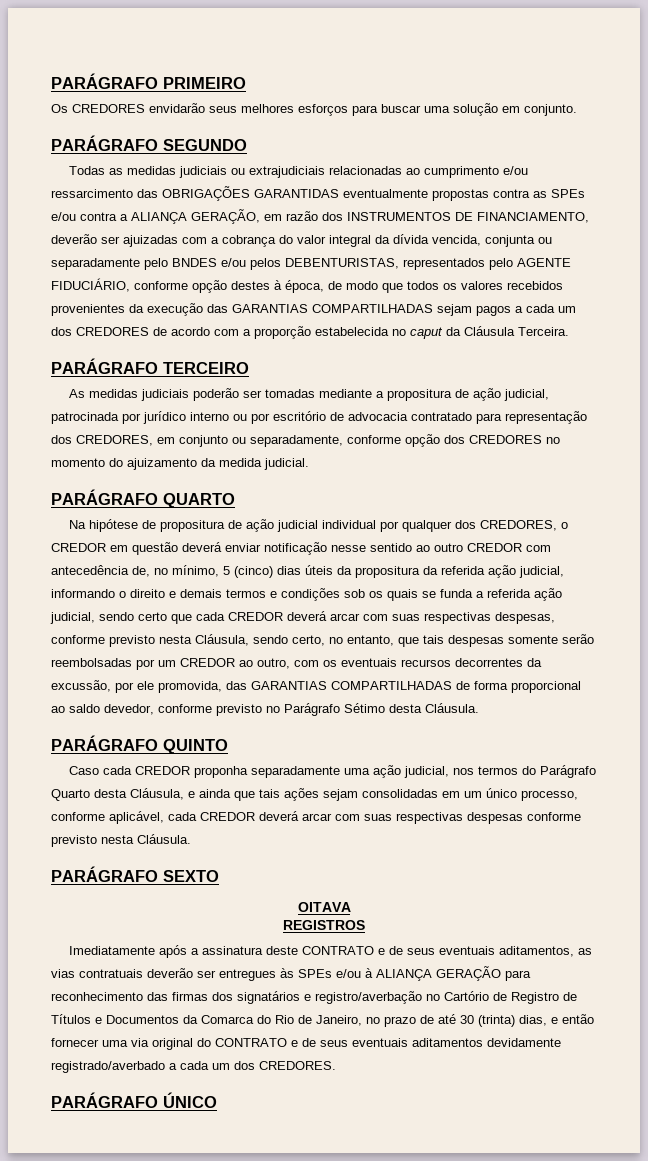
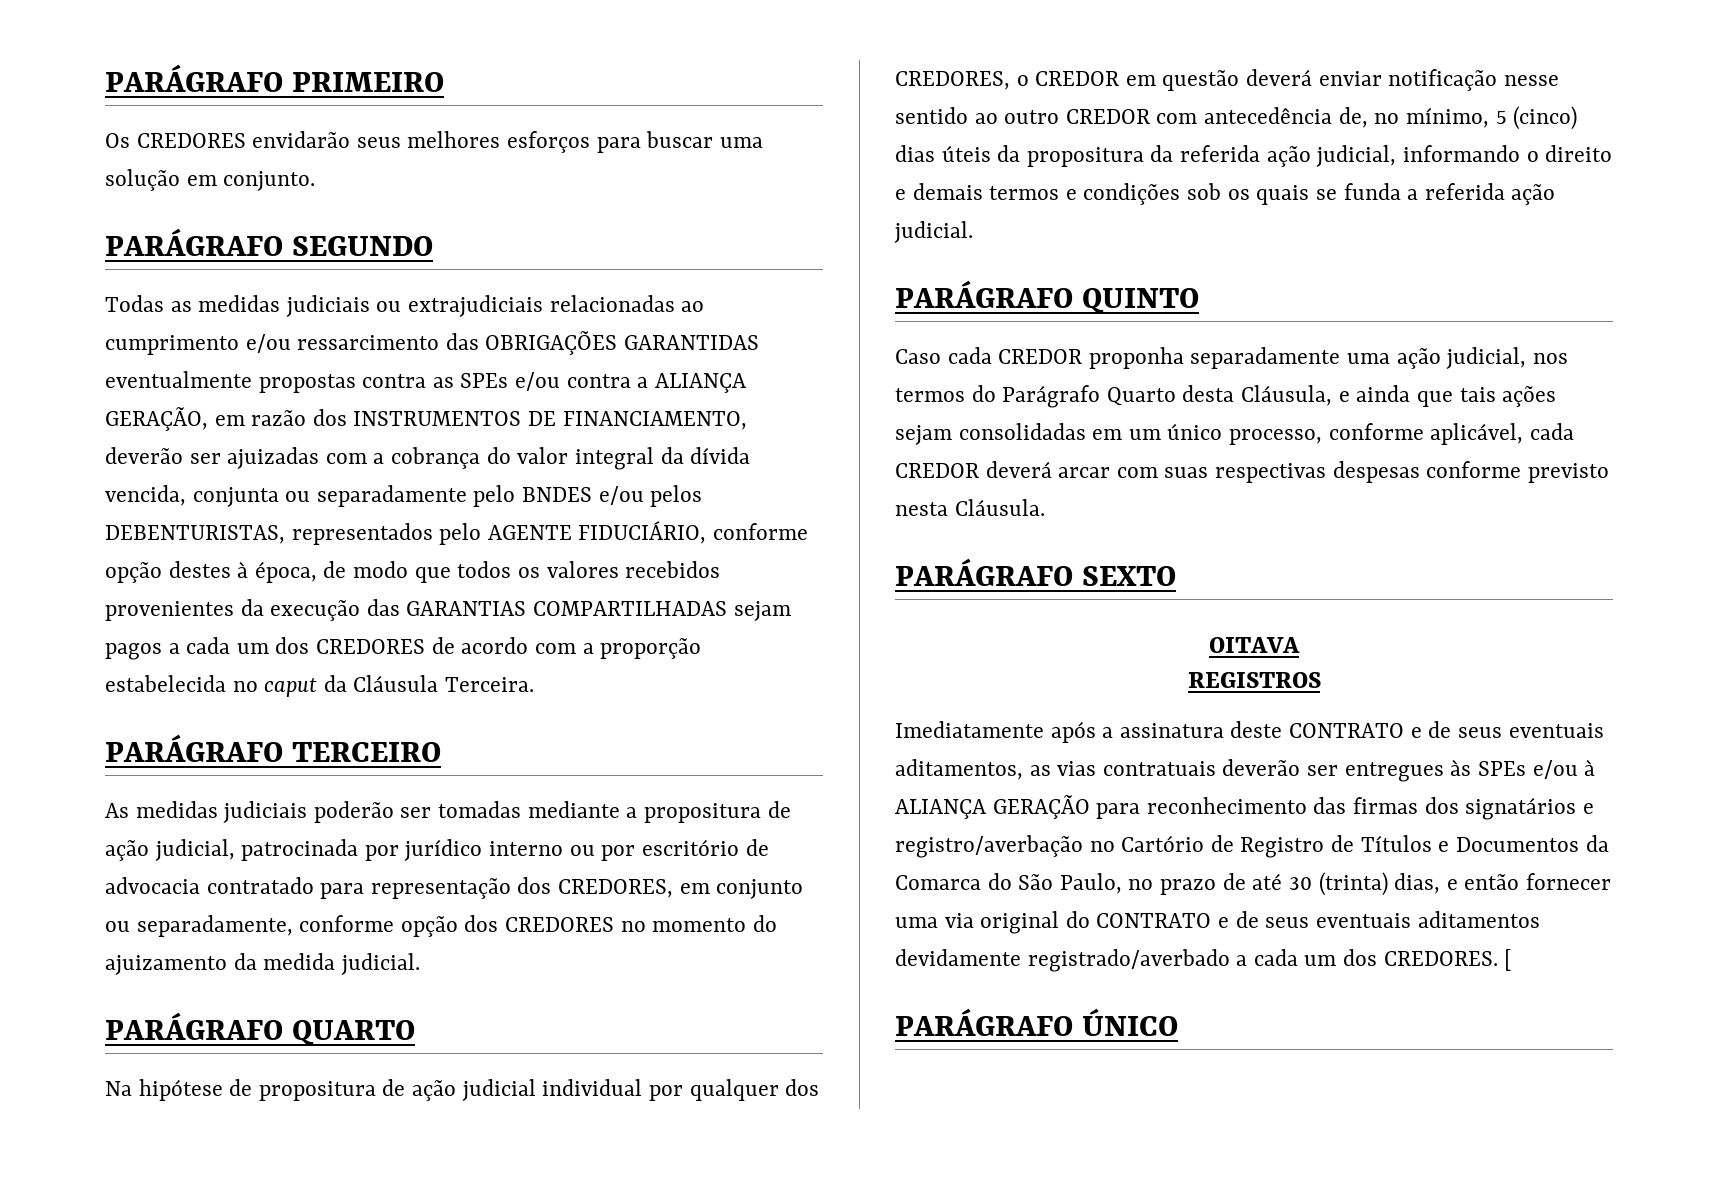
[50,611,555,624] [51,634,594,647] [51,658,542,670] [51,680,581,693] [51,703,479,716] judicial, sendo certo que cada CREDOR deverá arcar com suas respectivas despesas, conforme previsto nesta Cláusula, sendo certo, no entanto, que tais despesas somente serão reembolsadas por um CREDOR ao outro, com os eventuais recursos decorrentes da excussão, por ele promovida, das GARANTIAS COMPARTILHADAS de forma proporcional ao saldo devedor, conforme previsto no Parágrafo Sétimo desta Cláusula. -> [894,221,973,243] judicial.
[275,1015,362,1026] Rio de Janeiro, -> [1018,873,1122,894] São Paulo,
(336, 1065) none -> [1504,949,1512,971] [

